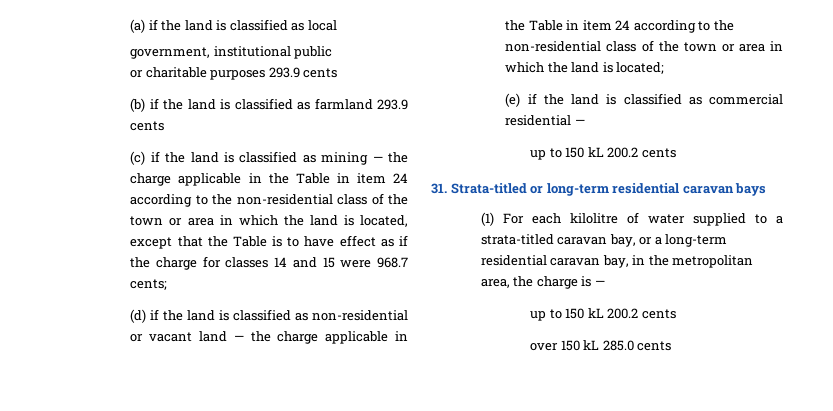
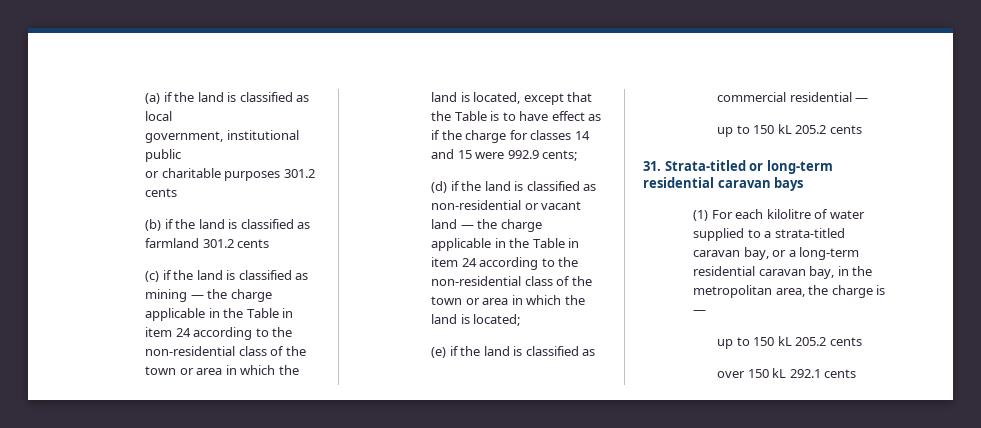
[268,67,300,78] 293.9 -> [283,169,315,178] 301.2
[377,99,409,110] 293.9 -> [202,239,234,248] 301.2
[377,257,408,268] 968.7 -> [507,150,539,159] 992.9
[607,147,639,158] 200.2 -> [795,125,827,134] 205.2
[607,308,639,319] 200.2 -> [795,337,827,346] 205.2
[602,340,634,351] 285.0 -> [789,369,821,378] 292.1

